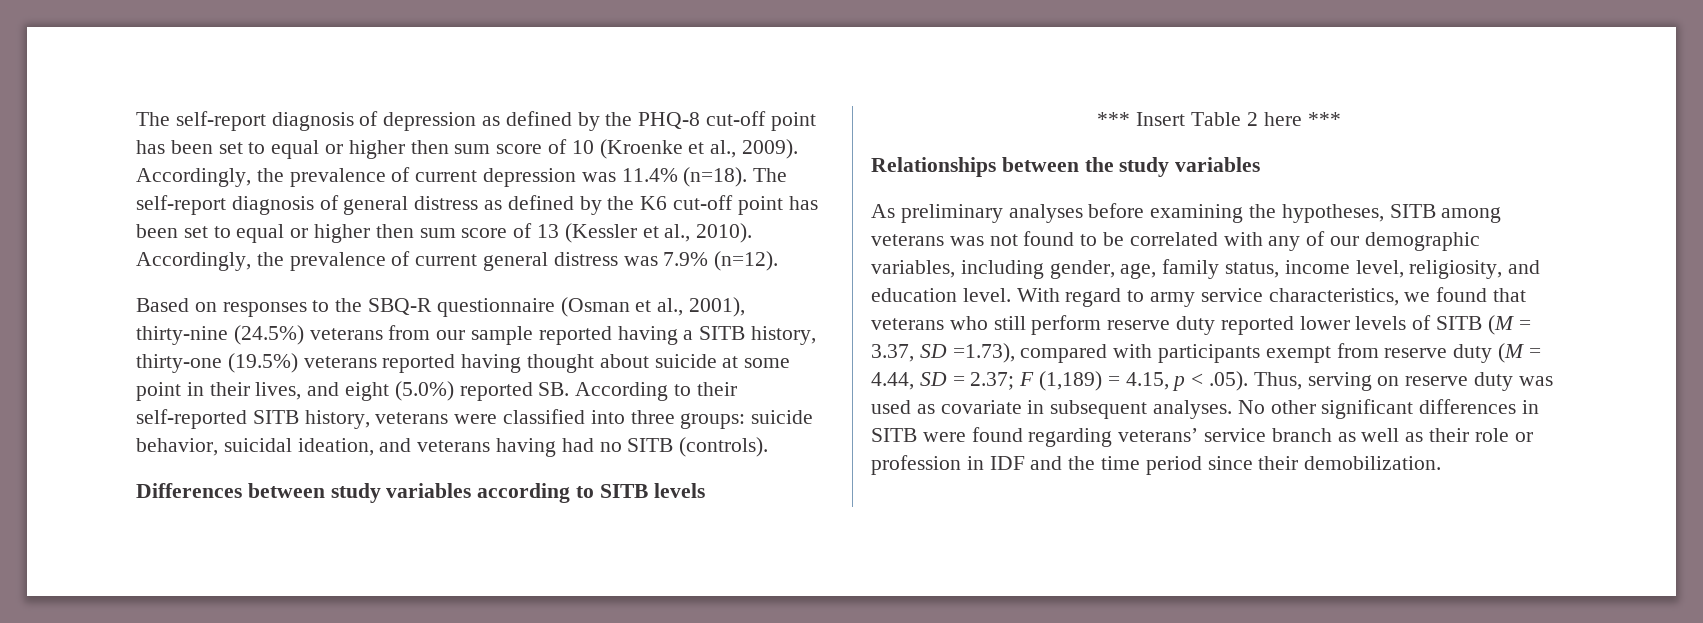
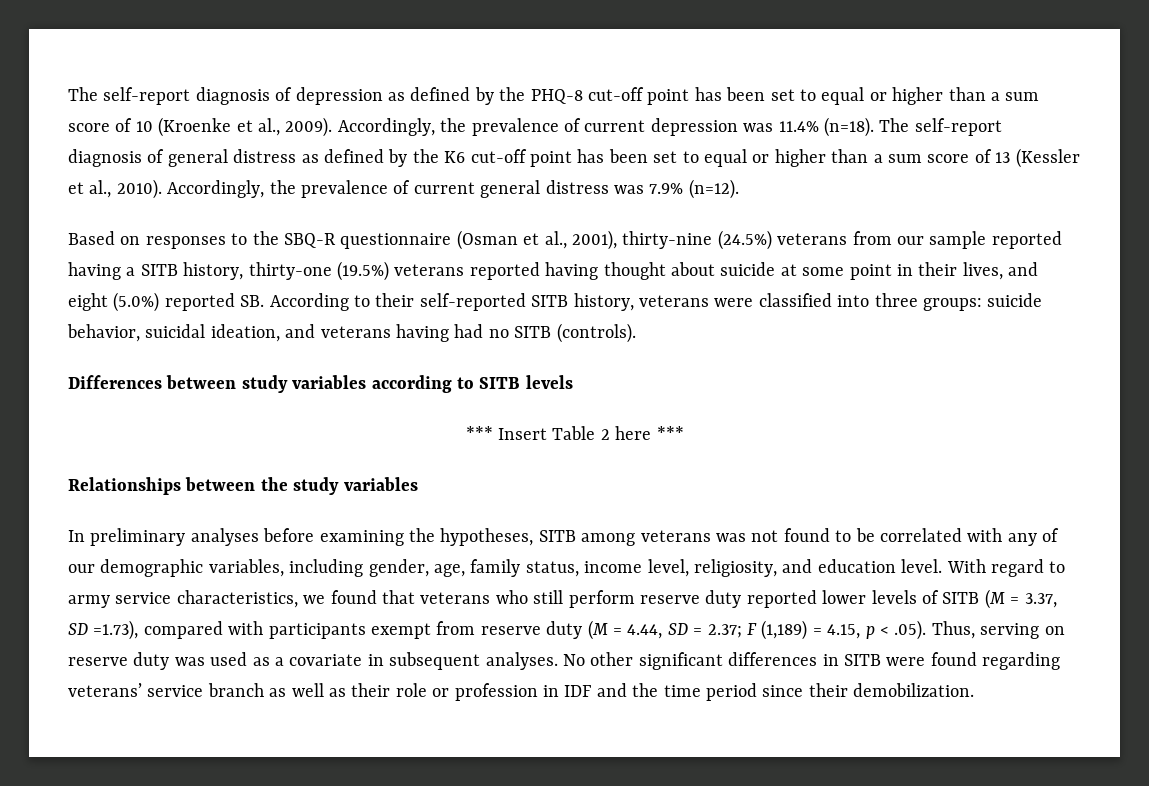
[410,140,449,154] then -> [948,87,1000,101] than a
[375,224,414,238] then -> [831,149,883,163] than a
[871,204,895,218] As -> [68,530,85,542] In
(935, 409) none -> [275,657,284,666] a

